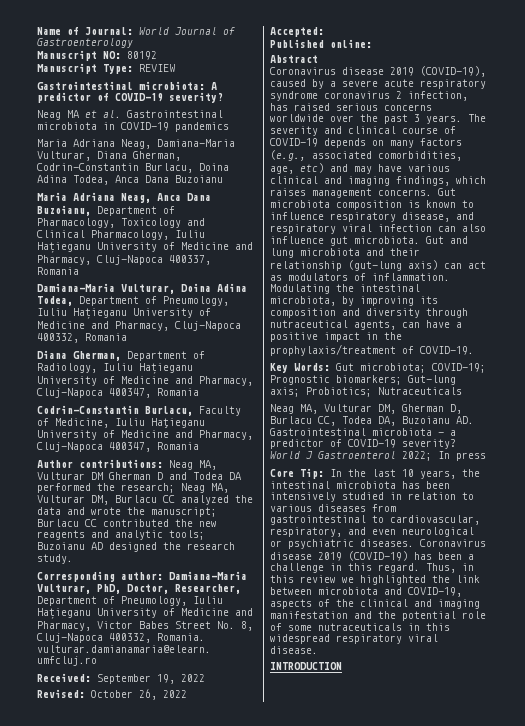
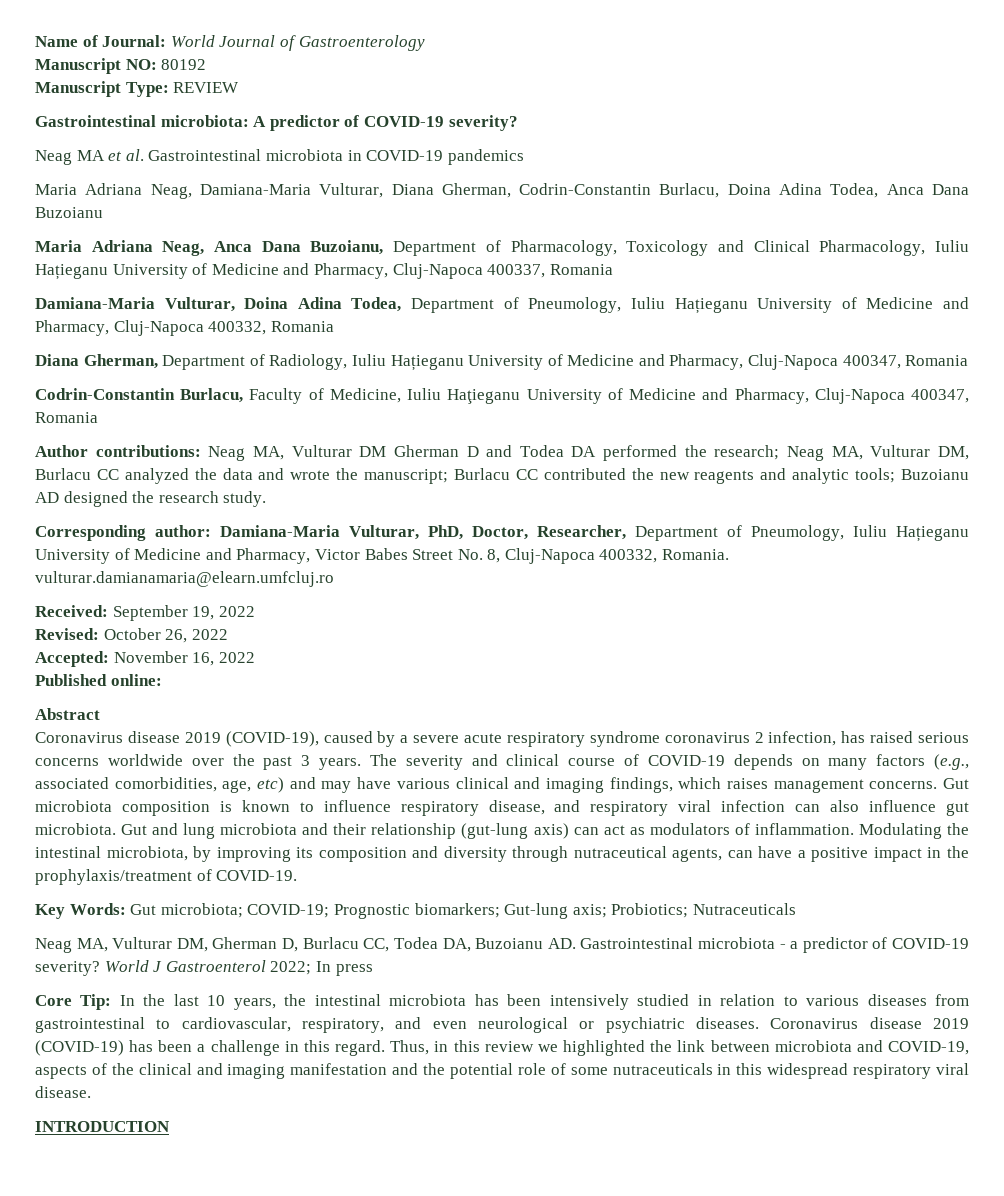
(324, 32) none -> [113,651,255,666] November 16, 2022

